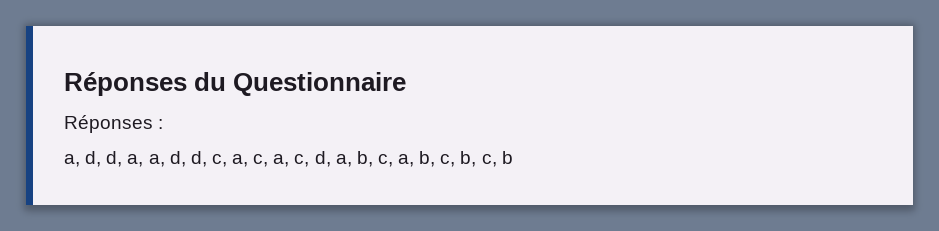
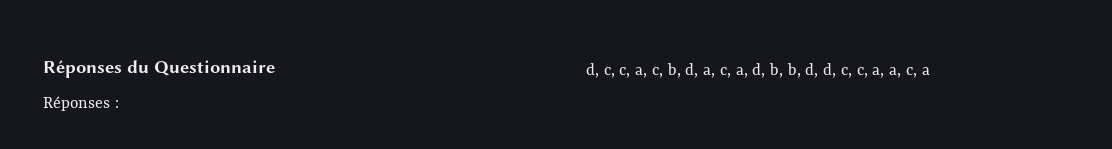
[64,151,513,167] a, d, d, a, a, d, d, c, a, c, a, c, d, a, b, c, a, b, c, b, c, b -> [586,63,930,78] d, c, c, a, c, b, d, a, c, a, d, b, b, d, d, c, c, a, a, c, a

